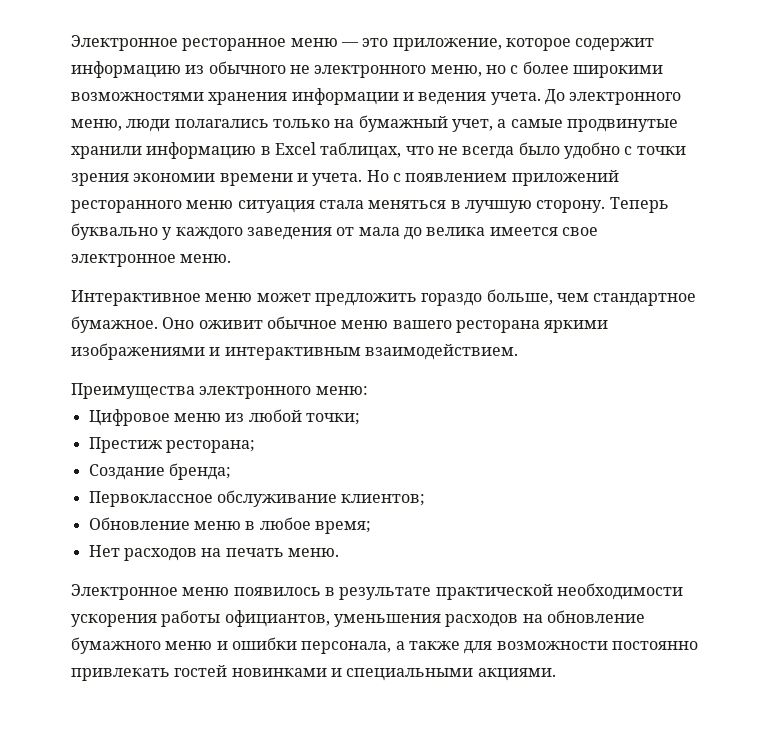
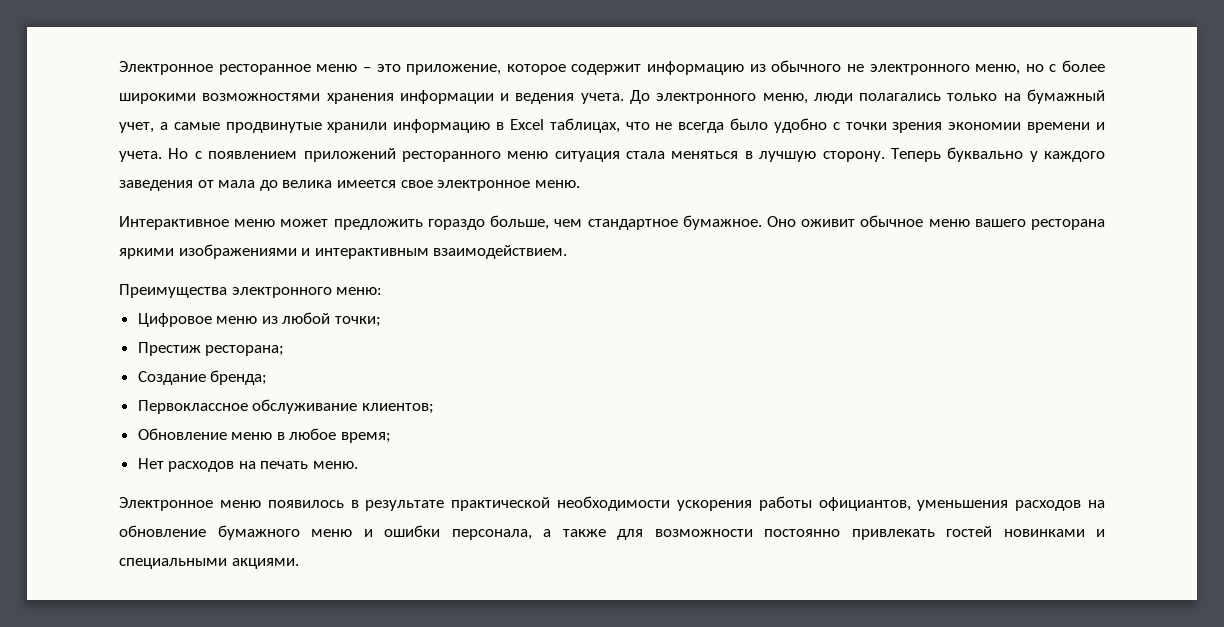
[340,42,359,47] — -> [362,67,371,72] –

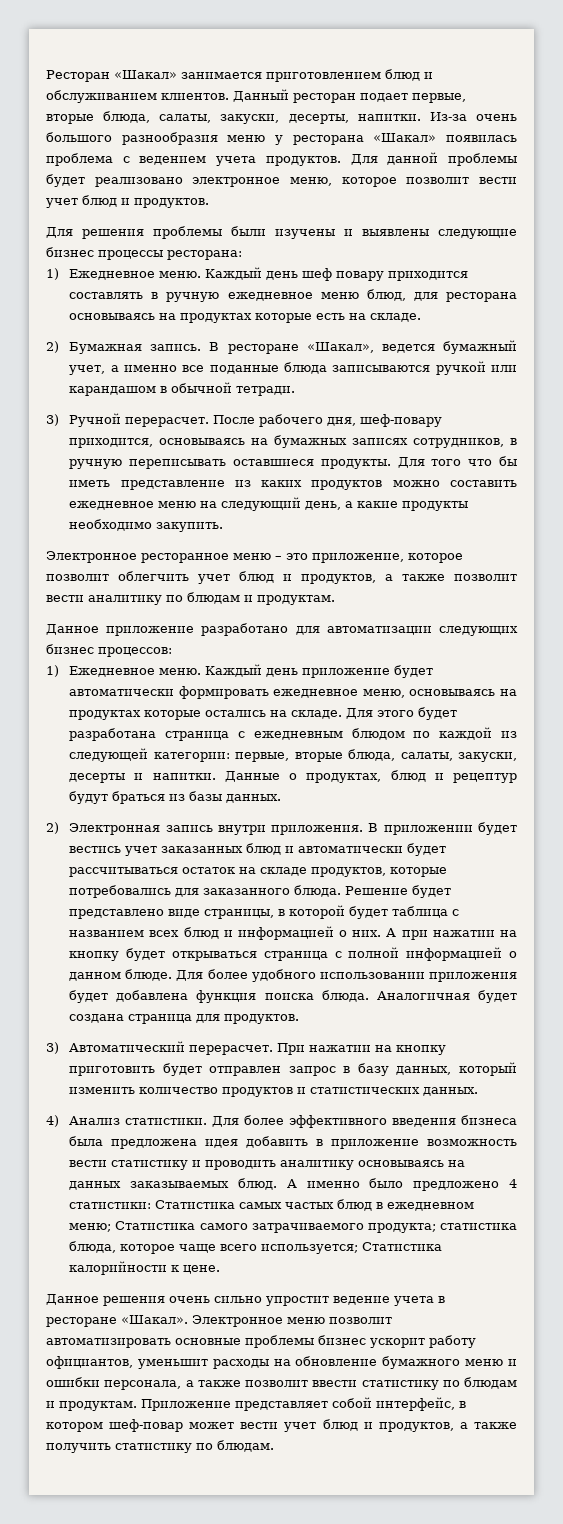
(119, 68) none -> [46,69,433,82] [46,89,466,103] [46,111,517,124] [46,132,517,145] [46,152,517,166] [46,174,517,187] [46,195,209,208] [46,226,517,239] [46,247,242,260] [46,267,469,281] [69,289,517,302] [69,313,422,323] [46,340,517,354] [69,361,518,375] [69,382,296,396] [46,413,443,427] [69,435,517,448] [69,456,517,469] [69,480,517,490] [69,497,469,511] [69,519,224,532] Ресторан «Шакал» занимается приготовлением блюд и обслуживанием клиентов. Данный ресторан подает первые, вторые блюда, салаты, закуски, десерты, напитки. Из-за очень большого разнообразия меню у ресторана «Шакал» появилась проблема с ведением учета продуктов. Для данной проблемы будет реализовано электронное меню, которое позволит вести учет блюд и продуктов. // Для решения проблемы были изучены и выявлены следующие бизнес процессы ресторана: // 1) Ежедневное меню. Каждый день шеф повару приходится составлять в ручную ежедневное меню блюд, для ресторана основываясь на продуктах которые есть на складе. // 2) Бумажная запись. В ресторане «Шакал», ведется бумажный учет, а именно все поданные блюда записываются ручкой или карандашом в обычной тетради. // 3) Ручной перерасчет. После рабочего дня, шеф-повару приходится, основываясь на бумажных записях сотрудников, в ручную переписывать оставшиеся продукты. Для того что бы иметь представление из каких продуктов можно составить ежедневное меню на следующий день, а какие продукты необходимо закупить. //
[571,60,1105,75] [119,89,1106,104] [119,118,1106,133] [119,147,1105,162] [119,180,580,191] [119,215,1105,230] [119,244,568,259] [119,284,383,298] [137,312,382,327] [137,342,285,356] [137,370,268,385] [137,399,434,414] [137,428,392,443] [137,458,359,472] [119,496,1082,511] содержит информацию из обычного не электронного меню, но с более широкими возможностями хранения информации и ведения учета. До электронного меню, люди полагались только на бумажный учет, а самые продвинутые хранили информацию в Excel таблицах, что не всегда было удобно с точки зрения экономии времени и учета. Но с появлением приложений ресторанного меню ситуация стала меняться в лучшую сторону. Теперь буквально у каждого заведения от мала до велика имеется свое электронное меню. // Интерактивное меню может предложить гораздо больше, чем стандартное бумажное. Оно оживит обычное меню вашего ресторана яркими изображениями и интерактивным взаимодействием. // Преимущества электронного меню: // Цифровое меню из любой точки; // Престиж ресторана; // Создание бренда; // Первоклассное обслуживание клиентов; // Обновление меню в любое время; // Нет расходов на печать меню. // Электронное меню появилось в результате практической необходимости ускорения работы официантов, уменьшения расходов -> [46,571,517,584] [46,592,335,605] [46,623,518,636] [46,644,172,657] [46,664,434,678] [69,686,517,699] [69,707,458,720] [69,727,518,741] [69,748,517,762] [69,770,518,783] [69,791,282,804] [46,822,517,835] [69,843,447,856] [69,867,448,877] [69,885,452,898] [69,905,460,919] [69,926,518,940] [69,947,517,961] [69,969,517,982] [69,990,517,1003] [69,1014,300,1024] [46,1041,447,1055] [69,1062,517,1076] [69,1087,479,1097] [46,1115,517,1128] [69,1136,517,1149] [69,1160,466,1170] [69,1178,517,1191] [69,1199,475,1211] [69,1221,517,1233] [69,1241,443,1254] [69,1261,221,1275] [46,1294,445,1306] [46,1315,392,1327] [46,1335,476,1348] [46,1356,269,1369] позволит облегчить учет блюд и продуктов, а также позволит вести аналитику по блюдам и продуктам. // Данное приложение разработано для автоматизации следующих бизнес процессов: // 1) Ежедневное меню. Каждый день приложение будет автоматически формировать ежедневное меню, основываясь на продуктах которые остались на складе. Для этого будет разработана страница с ежедневным блюдом по каждой из следующей категории: первые, вторые блюда, салаты, закуски, десерты и напитки. Данные о продуктах, блюд и рецептур будут браться из базы данных. // 2) Электронная запись внутри приложения. В приложении будет вестись учет заказанных блюд и автоматически будет рассчитываться остаток на складе продуктов, которые потребовались для заказанного блюда. Решение будет представлено виде страницы, в которой будет таблица с названием всех блюд и информацией о них. А при нажатии на кнопку будет открываться страница с полной информацией о данном блюде. Для более удобного использовании приложения будет добавлена функция поиска блюда. Аналогичная будет создана страница для продуктов. // 3) Автоматический перерасчет. При нажатии на кнопку приготовить будет отправлен запрос в базу данных, который изменить количество продуктов и статистических данных. // 4) Анализ статистики. Для более эффективного введения бизнеса была предложена идея добавить в приложение возможность вести статистику и проводить аналитику основываясь на данных заказываемых блюд. А именно было предложено 4 статистики: Статистика самых частых блюд в ежедневном меню; Статистика самого затрачиваемого продукта; статистика блюда, которое чаще всего используется; Статистика калорийности к цене. // Данное решения очень сильно упростит ведение учета в ресторане «Шакал». Электронное меню позволит автоматизировать основные проблемы бизнес ускорит работу официантов, уменьшит расходы
[617,526,1105,540] [119,558,299,569] для возможности постоянно привлекать гостей новинками и специальными акциями. -> [245,1377,517,1390] [46,1397,466,1411] [46,1419,517,1432] [46,1440,274,1453] позволит ввести статистику по блюдам и продуктам. Приложение представляет собой интерфейс, в котором шеф-повар может вести учет блюд и продуктов, а также получить статистику по блюдам.

